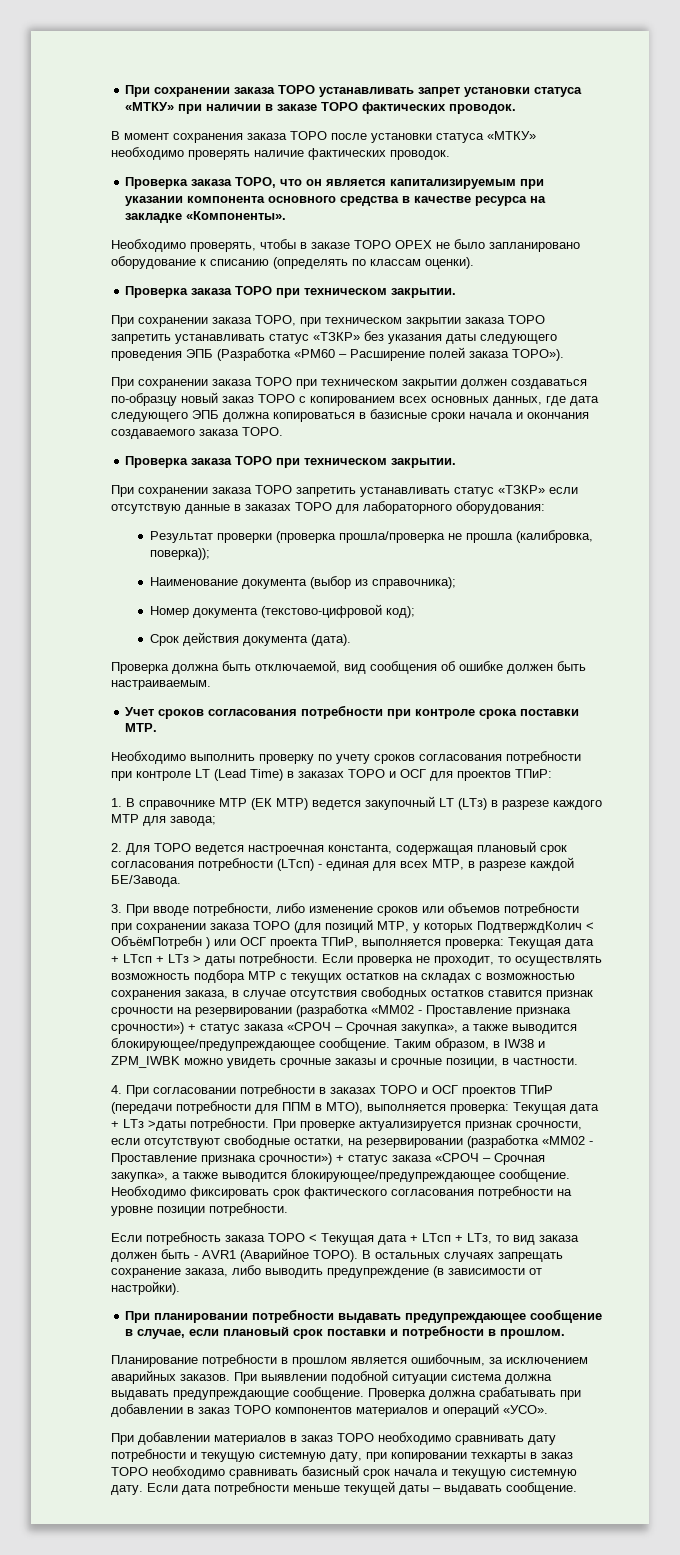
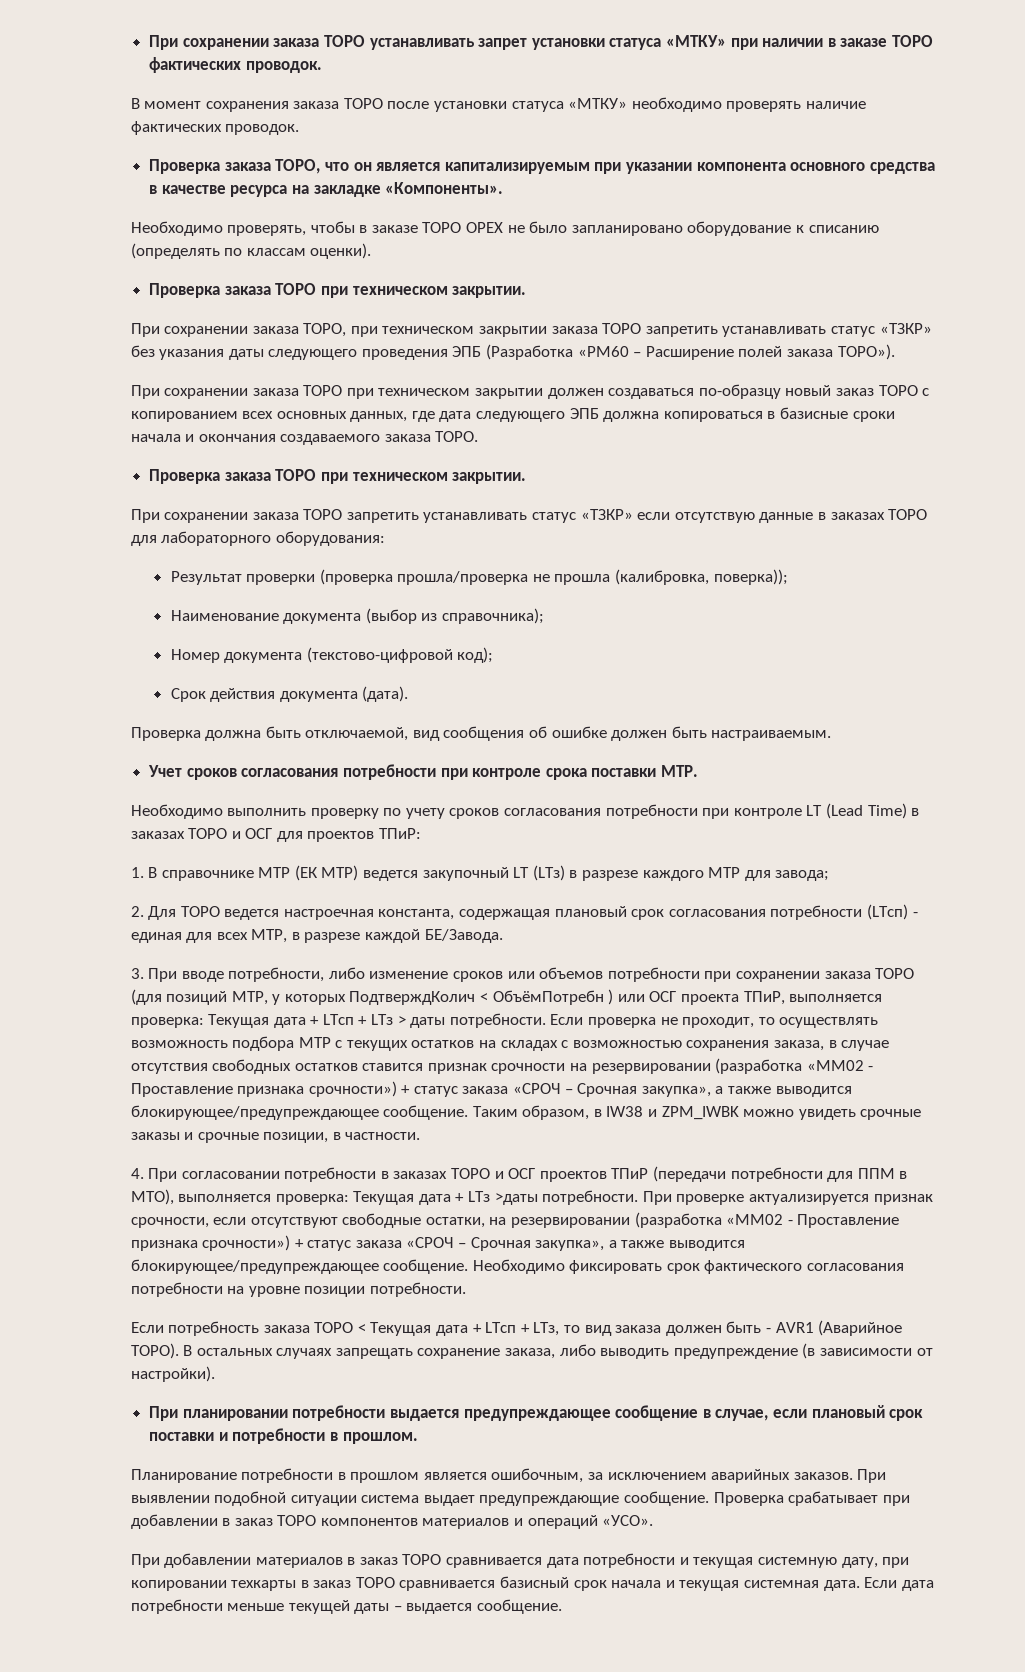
[338,1313,402,1323] выдавать -> [389,1409,459,1421] выдается
[505,1374,553,1384] [111,1390,170,1400] должна выдавать -> [423,1495,475,1506] выдает
[429,1387,557,1400] должна срабатывать -> [788,1491,879,1506] срабатывает
[378,1432,557,1445] необходимо сравнивать дату -> [446,1557,579,1568] сравнивается дата
[201,1452,256,1462] текущую -> [693,1557,754,1568] текущая
[152,1466,299,1479] необходимо сравнивать -> [399,1580,496,1591] сравнивается
[452,1469,578,1479] [111,1485,144,1495] текущую системную дату. -> [679,1580,860,1591] текущая системная дата.
[444,1485,503,1495] выдавать -> [406,1603,473,1614] выдается

